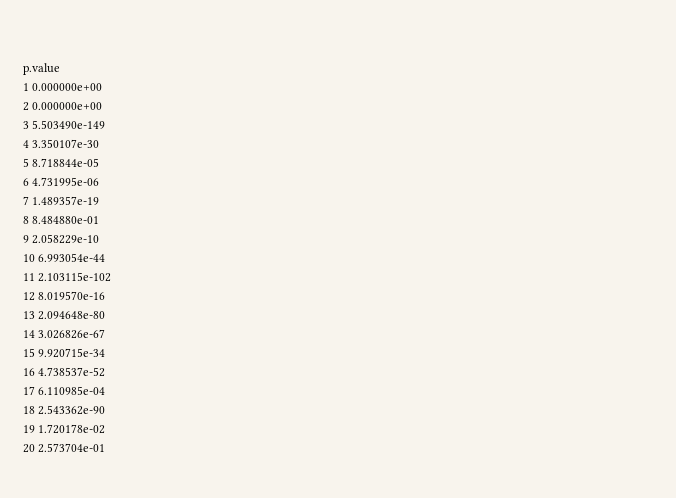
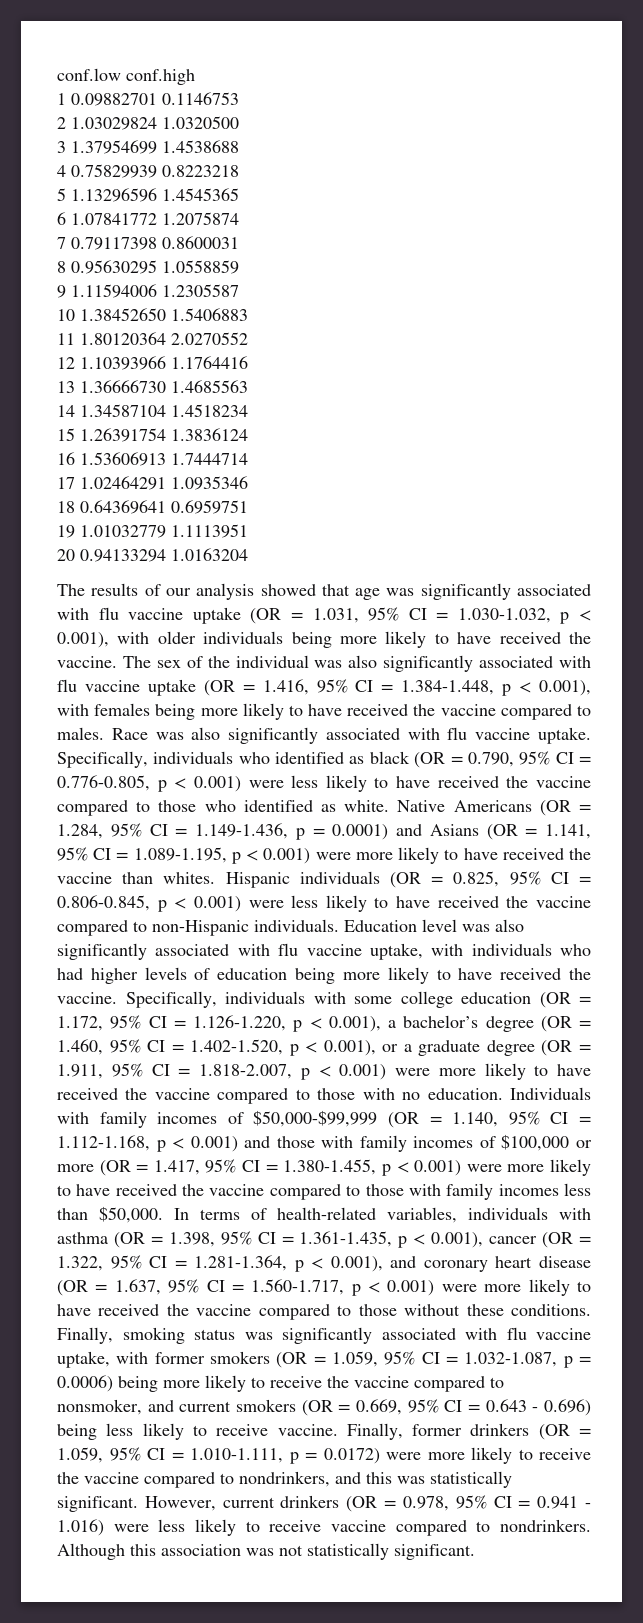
[23,63,60,75] p.value -> [57,68,195,85] conf.low conf.high
[32,83,103,91] 0.000000e+00 -> [71,92,239,106] 0.09882701 0.1146753
[32,102,103,110] 0.000000e+00 -> [71,116,239,130] 1.03029824 1.0320500
[32,120,106,129] 5.503490e-149 -> [71,140,239,154] 1.37954699 1.4538688
[32,139,100,148] 3.350107e-30 -> [71,164,239,178] 0.75829939 0.8223218
[32,158,100,167] 8.718844e-05 -> [71,188,239,202] 1.13296596 1.4545365
[32,177,100,186] 4.731995e-06 -> [71,212,239,225] 1.07841772 1.2075874
[32,196,100,205] 1.489357e-19 -> [71,236,239,250] 0.79117398 0.8600031
[32,216,100,224] 8.484880e-01 -> [71,260,239,274] 0.95630295 1.0558859
[32,234,100,244] 2.058229e-10 -> [71,284,239,298] 1.11594006 1.2305587
[38,253,106,262] 6.993054e-44 -> [80,308,248,321] 1.38452650 1.5406883
[38,272,112,282] 2.103115e-102 -> [80,332,248,345] 1.80120364 2.0270552
[38,291,106,300] 8.019570e-16 -> [80,356,248,370] 1.10393966 1.1764416
[38,311,106,320] 2.094648e-80 -> [80,380,248,393] 1.36666730 1.4685563
[38,329,106,339] 3.026826e-67 -> [80,404,248,417] 1.34587104 1.4518234
[38,348,106,358] 9.920715e-34 -> [80,428,248,442] 1.26391754 1.3836124
[38,367,106,377] 4.738537e-52 -> [80,452,248,466] 1.53606913 1.7444714
[38,386,106,395] 6.110985e-04 -> [80,476,248,490] 1.02464291 1.0935346
[38,405,106,415] 2.543362e-90 -> [80,500,248,514] 0.64369641 0.6959751
[38,424,106,434] 1.720178e-02 -> [80,524,248,538] 1.01032779 1.1113951
[38,443,106,453] 2.573704e-01 -> [80,548,248,562] [57,583,591,600] [57,607,591,624] [57,631,591,648] [57,655,591,672] [57,679,591,696] [57,703,591,720] [57,727,591,744] [57,751,592,768] [57,775,591,792] [57,800,591,816] [57,823,591,840] [57,847,591,864] [57,871,591,888] [57,895,591,912] [57,919,524,936] [57,943,591,960] [57,967,591,984] [57,991,591,1008] [57,1015,591,1032] [57,1039,592,1056] [57,1063,591,1080] [57,1087,591,1104] [57,1110,592,1128] [57,1134,592,1152] [57,1159,592,1176] [57,1183,591,1200] [57,1206,591,1223] [57,1231,591,1248] [57,1255,591,1272] [57,1279,591,1296] [57,1304,592,1320] [57,1327,591,1344] [57,1351,591,1368] [57,1375,504,1392] [57,1399,592,1416] [57,1423,591,1440] [57,1447,591,1464] [57,1471,512,1488] [57,1495,591,1512] [57,1519,591,1536] [57,1543,475,1560] 0.94133294 1.0163204 // The results of our analysis showed that age was significantly associated with flu vaccine uptake (OR = 1.031, 95% CI = 1.030-1.032, p < 0.001), with older individuals being more likely to have received the vaccine. The sex of the individual was also significantly associated with flu vaccine uptake (OR = 1.416, 95% CI = 1.384-1.448, p < 0.001), with females being more likely to have received the vaccine compared to males. Race was also significantly associated with flu vaccine uptake. Specifically, individuals who identified as black (OR = 0.790, 95% CI = 0.776-0.805, p < 0.001) were less likely to have received the vaccine compared to those who identified as white. Native Americans (OR = 1.284, 95% CI = 1.149-1.436, p = 0.0001) and Asians (OR = 1.141, 95% CI = 1.089-1.195, p < 0.001) were more likely to have received the vaccine than whites. Hispanic individuals (OR = 0.825, 95% CI = 0.806-0.845, p < 0.001) were less likely to have received the vaccine compared to non-Hispanic individuals. Education level was also significantly associated with flu vaccine uptake, with individuals who had higher levels of education being more likely to have received the vaccine. Specifically, individuals with some college education (OR = 1.172, 95% CI = 1.126-1.220, p < 0.001), a bachelor’s degree (OR = 1.460, 95% CI = 1.402-1.520, p < 0.001), or a graduate degree (OR = 1.911, 95% CI = 1.818-2.007, p < 0.001) were more likely to have received the vaccine compared to those with no education. Individuals with family incomes of $50,000-$99,999 (OR = 1.140, 95% CI = 1.112-1.168, p < 0.001) and those with family incomes of $100,000 or more (OR = 1.417, 95% CI = 1.380-1.455, p < 0.001) were more likely to have received the vaccine compared to those with family incomes less than $50,000. In terms of health-related variables, individuals with asthma (OR = 1.398, 95% CI = 1.361-1.435, p < 0.001), cancer (OR = 1.322, 95% CI = 1.281-1.364, p < 0.001), and coronary heart disease (OR = 1.637, 95% CI = 1.560-1.717, p < 0.001) were more likely to have received the vaccine compared to those without these conditions. Finally, smoking status was significantly associated with flu vaccine uptake, with former smokers (OR = 1.059, 95% CI = 1.032-1.087, p = 0.0006) being more likely to receive the vaccine compared to nonsmoker, and current smokers (OR = 0.669, 95% CI = 0.643 - 0.696) being less likely to receive vaccine. Finally, former drinkers (OR = 1.059, 95% CI = 1.010-1.111, p = 0.0172) were more likely to receive the vaccine compared to nondrinkers, and this was statistically significant. However, current drinkers (OR = 0.978, 95% CI = 0.941 - 1.016) were less likely to receive vaccine compared to nondrinkers. Although this association was not statistically significant.

